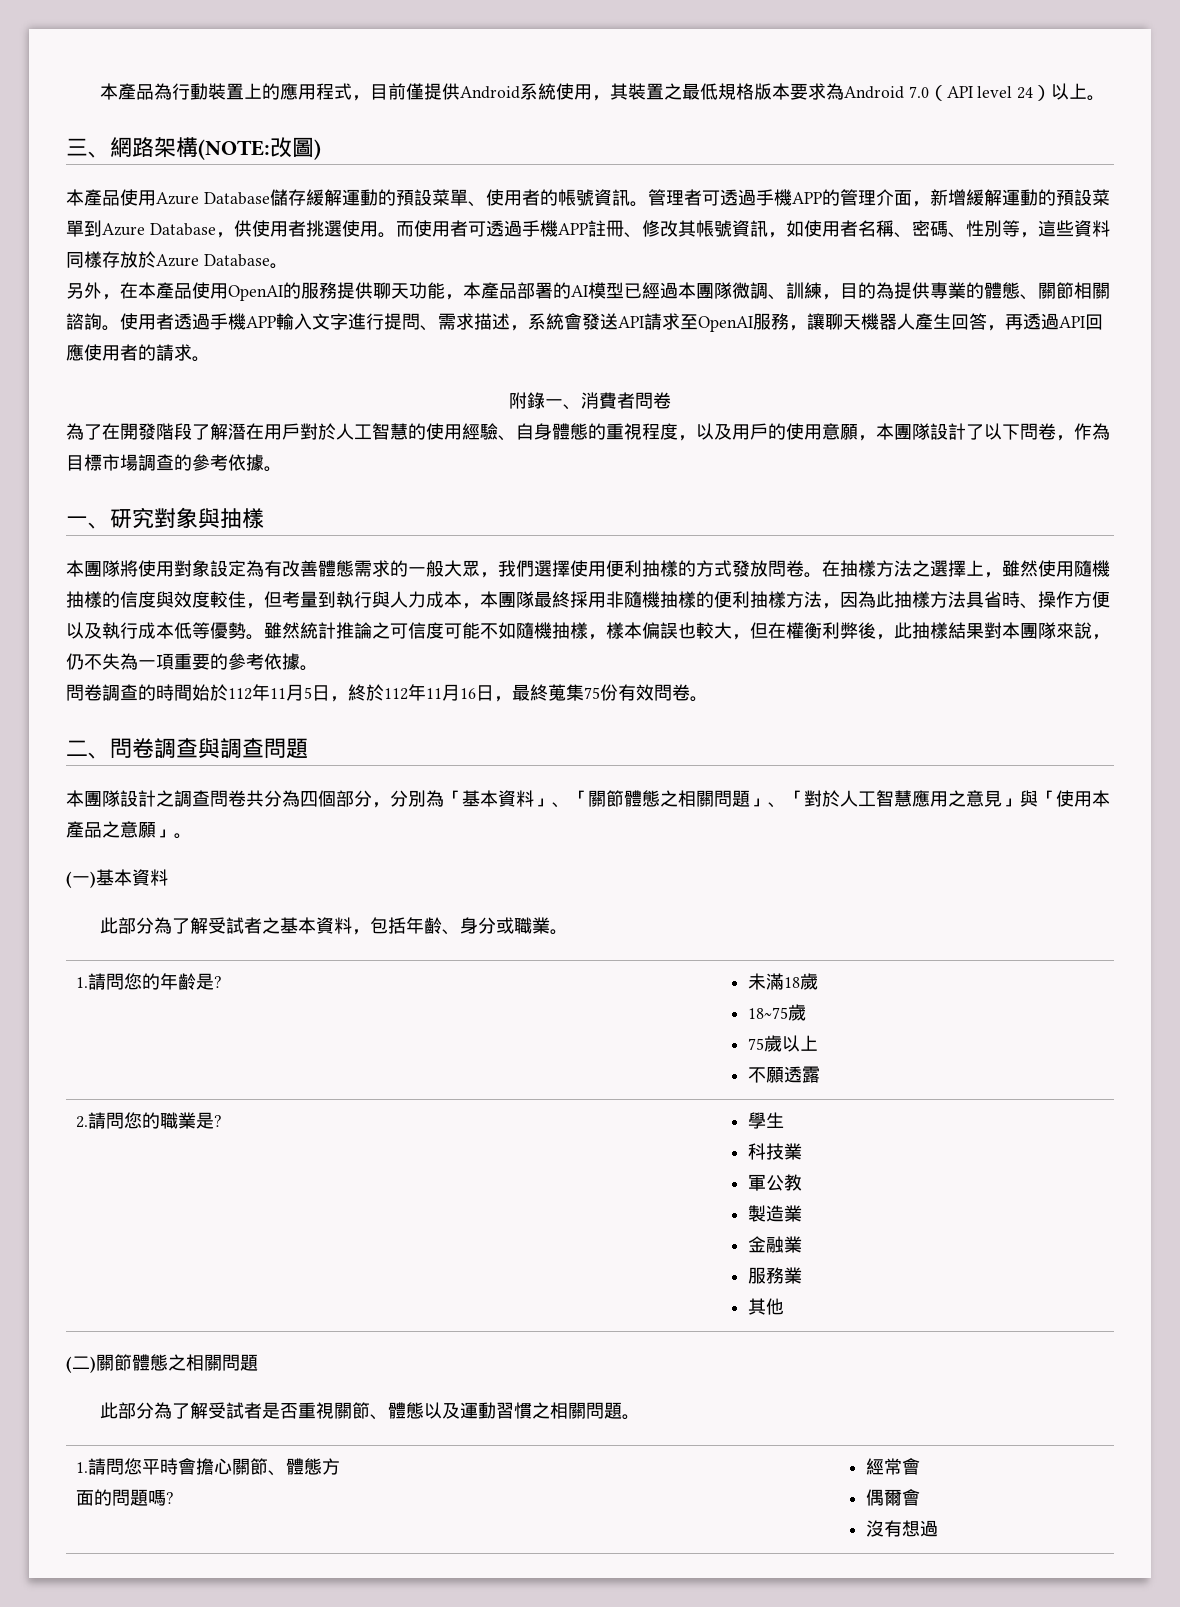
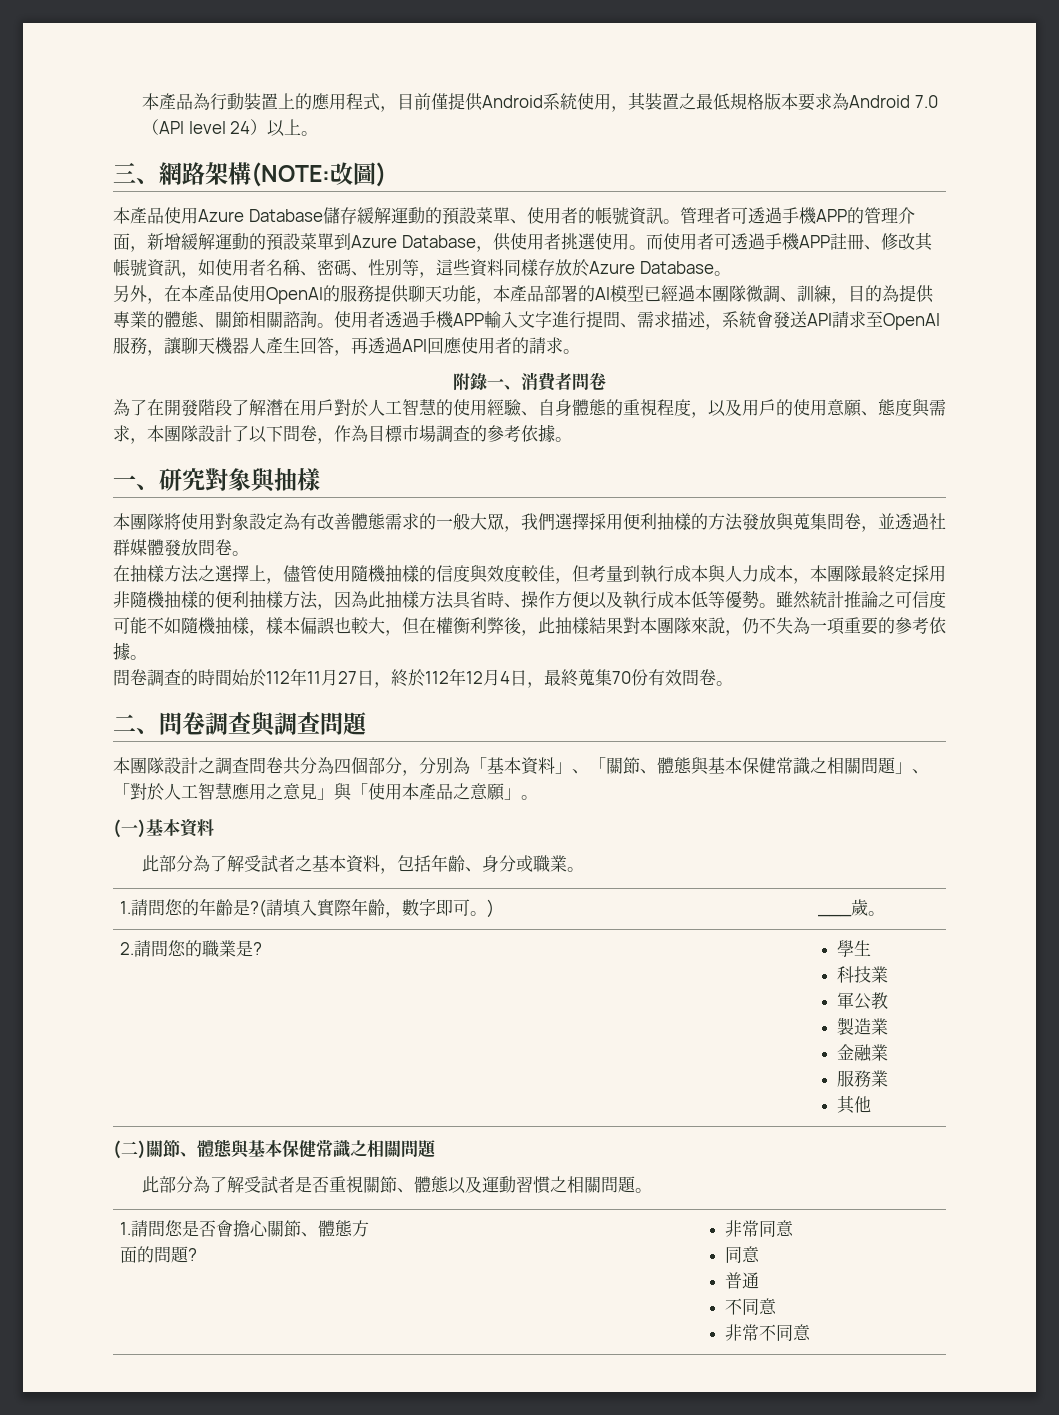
(858, 432) none -> [861,399,946,417] [113,425,130,442] 、態度與需求
[570,560,588,577] 使 -> [589,513,606,530] 採
[714,560,732,577] 式 -> [725,513,946,532] [113,539,164,556] 法發放與蒐集問卷，並透過社群媒體
(822, 575) none -> (249, 553) //
[1002,560,1038,577] 雖然 -> [283,565,317,582] 儘管
(372, 599) none -> [674,565,708,582] 成本
(570, 599) none -> [895,565,912,582] 定
[304,687,312,699] 5 -> [338,671,357,684] 27
[426,684,476,701] 11月16 -> [466,669,510,686] 12月4
[584,687,600,699] 75 -> [612,671,631,684] 70
[624,790,660,807] 體態 -> [640,757,810,775] 、體態與基本保健常識
[213,976,222,988] [747,973,818,990] [747,1004,806,1021] [747,1035,818,1052] [747,1066,820,1083] ? | 未滿18歲 // 18~75歲 // 75歲以上 // 不願透露 -> [250,898,495,918] [818,899,886,917] ?(請填入實際年齡，數字即可。) | ___歲。
[132,1354,168,1371] 體態 -> [180,1139,351,1159] 、體態與基本保健常識
[141,1458,178,1475] 平時 -> [182,1220,217,1237] 是否
[147,1490,174,1506] [865,1458,920,1475] [865,1489,920,1506] [865,1520,938,1537] 嗎? | 經常會 // 偶爾會 // 沒有想過 -> [188,1248,198,1261] [724,1220,794,1237] [724,1246,760,1263] [724,1272,759,1289] [724,1298,777,1315] [724,1324,811,1341] ? | 非常同意 // 同意 // 普通 // 不同意 // 非常不同意

